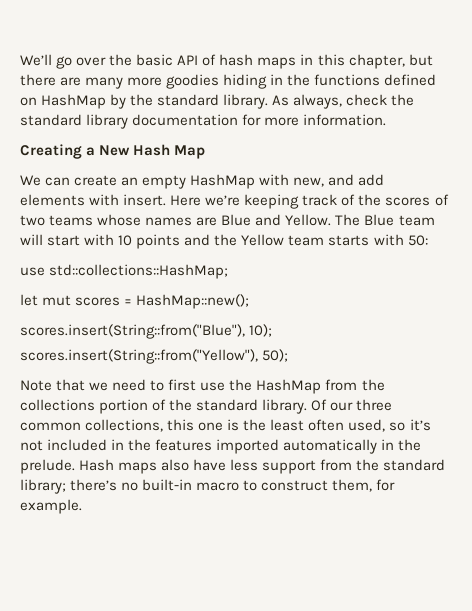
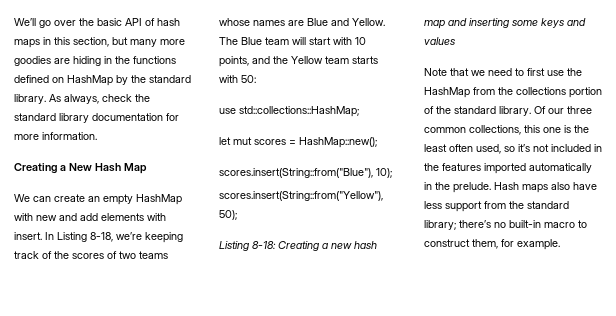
[348,54,433,69] [20,74,82,86] chapter, but there are -> [73,37,128,47] section, but
(220, 81) none -> [54,58,70,64] are
[293,177,325,187] new, -> [36,215,57,221] new
[170,195,202,206] Here -> [45,232,113,242] In Listing 8-18,
[136,234,181,249] points -> [219,56,249,67] points,
(289, 355) none -> [219,241,377,251] [424,18,586,29] [424,37,455,45] // Listing 8-18: Creating a new hash map and inserting some keys and values

